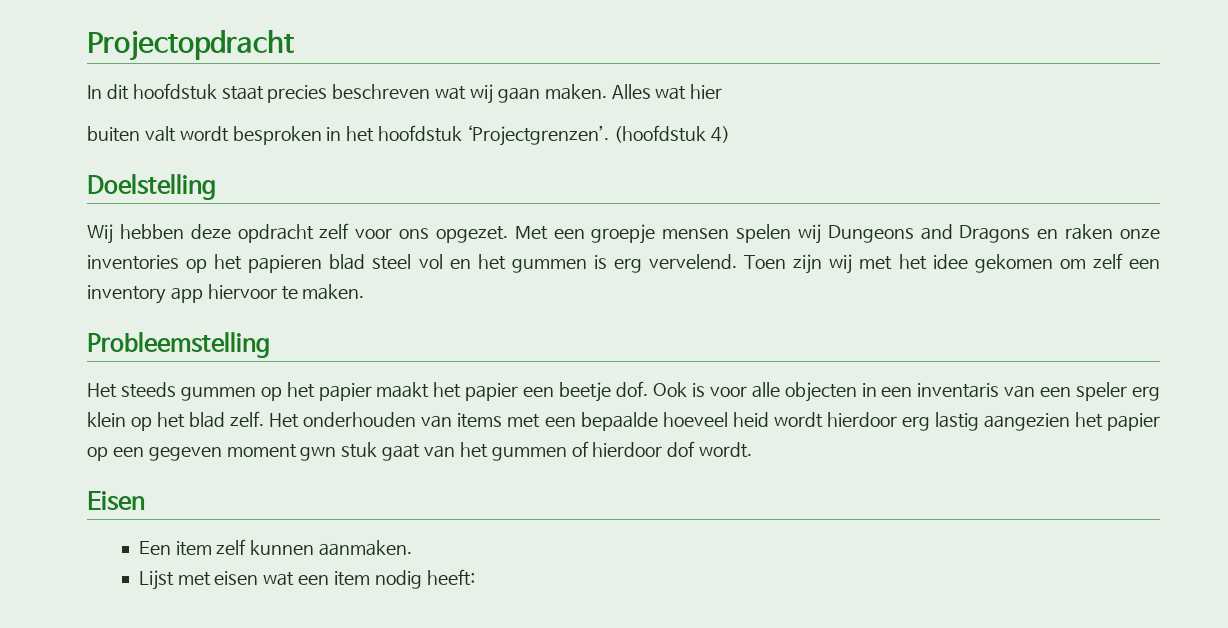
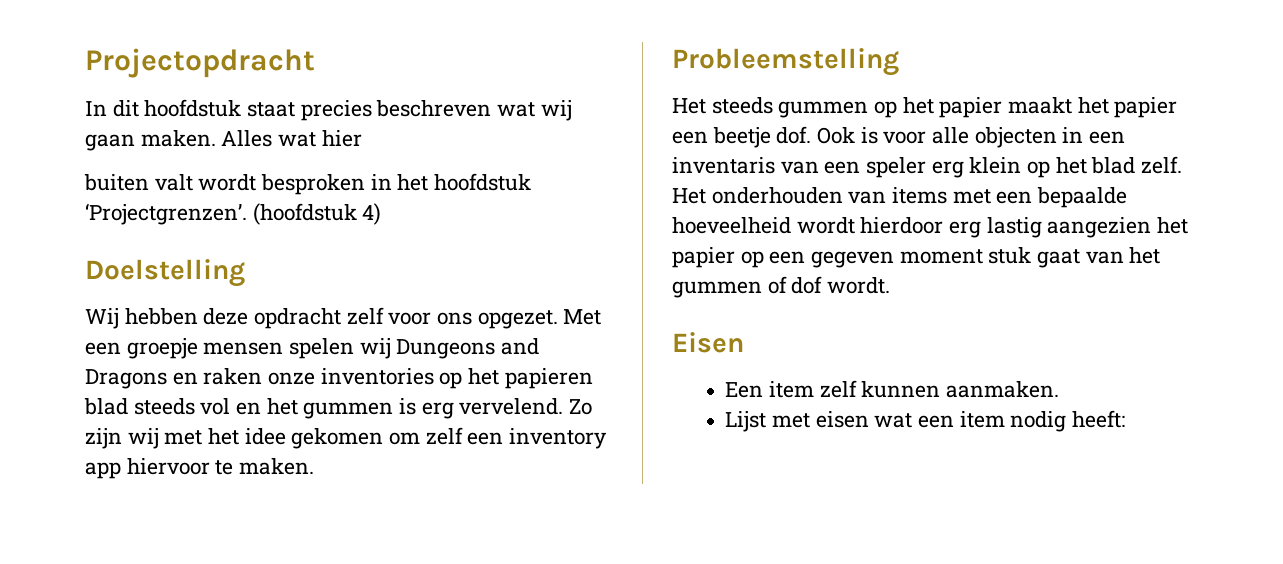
[372,254,412,270] steel -> [133,398,195,415] steeds
[744,255,787,269] Toen -> [569,399,593,415] Zo
[662,412,769,427] hoeveel heid -> [672,217,791,234] hoeveelheid
[300,447,337,461] gwn -> (983, 256) none
[592,442,663,457] hierdoor -> (787, 285) none

